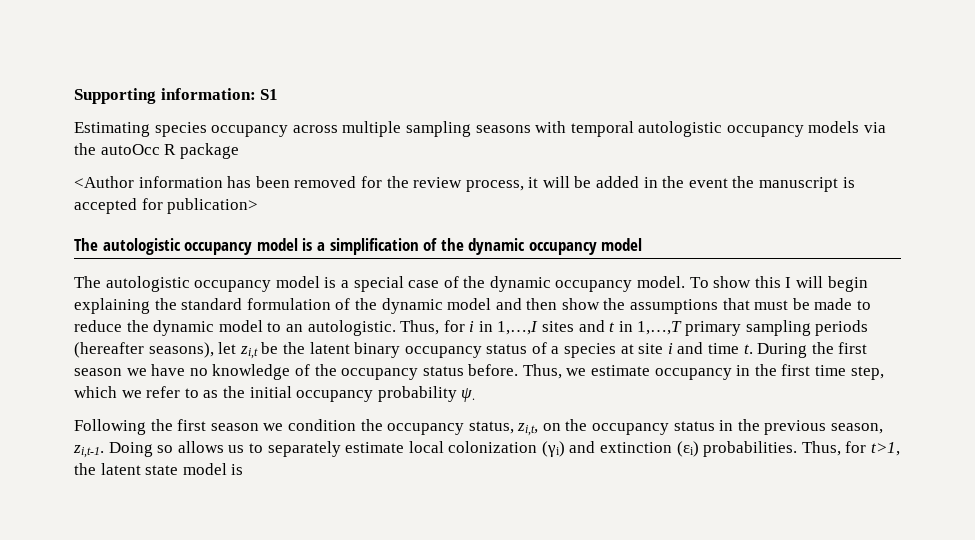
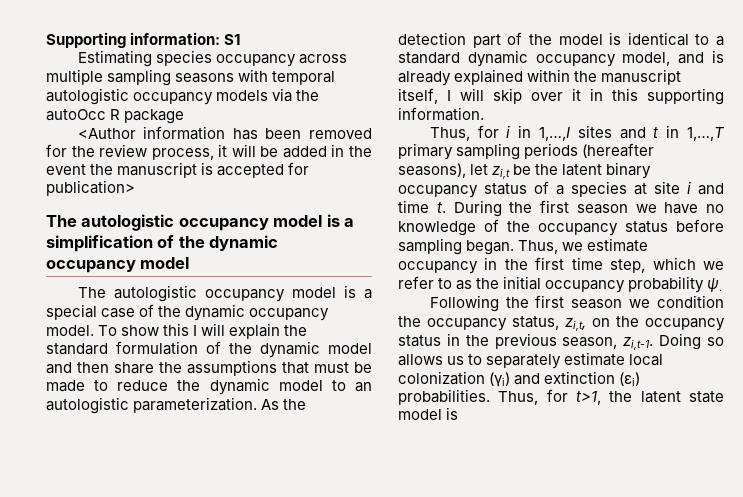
[827,276,868,292] [74,298,150,314] begin explaining -> [229,323,281,339] explain
[561,298,600,310] show -> [114,362,154,374] share
[307,320,396,336] autologistic. -> [46,397,307,414] [398,32,724,48] [398,50,724,67] [398,69,682,86] [398,88,724,105] [398,107,484,121] autologistic parameterization. As the detection part of the model is identical to a standard dynamic occupancy model, and is already explained within the manuscript itself, I will skip over it in this supporting information. //
[468,364,519,376] before. -> [676,219,724,232] [398,238,515,255] before sampling began.

